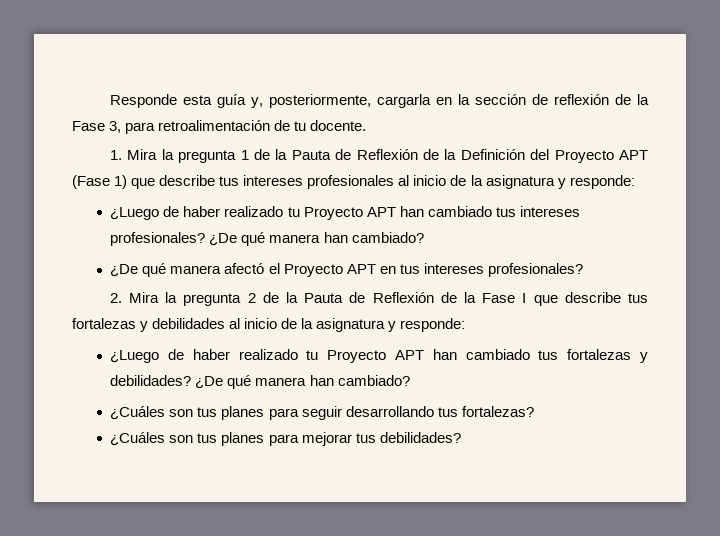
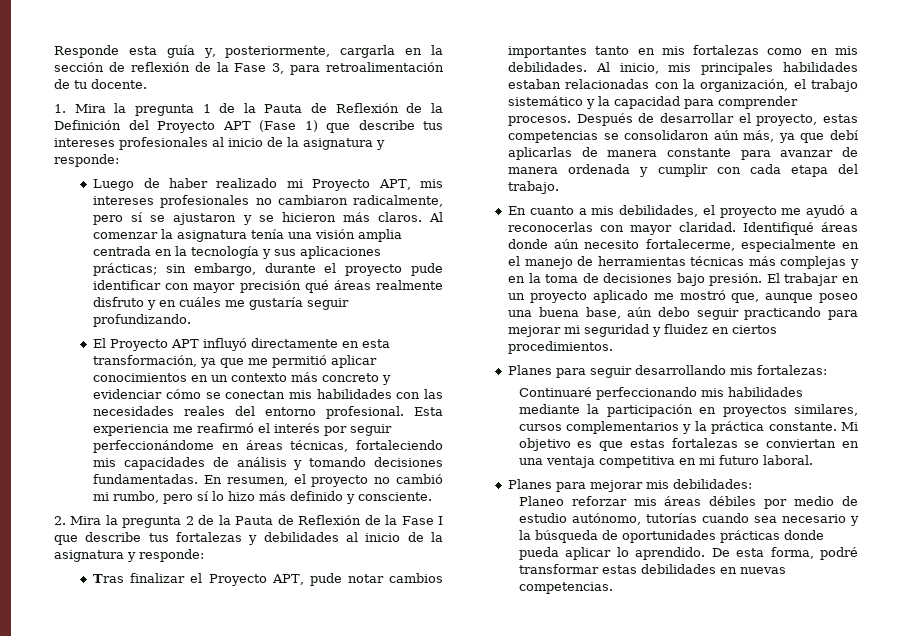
[110,206,580,220] [110,232,424,246] [110,263,583,277] ¿Luego de haber realizado tu Proyecto APT han cambiado tus intereses profesionales? ¿De qué manera han cambiado? // ¿De qué manera afectó el Proyecto APT en tus intereses profesionales? -> [93,178,443,191] [93,195,443,208] [93,212,443,225] [93,229,403,242] [93,246,382,259] [93,263,443,276] [93,280,443,293] [93,297,350,310] [93,314,192,327] [93,338,391,351] [93,355,378,368] [93,372,392,385] [93,389,444,399] [93,406,443,419] [93,423,393,436] [93,440,443,453] [93,457,443,470] [93,474,443,487] [93,491,433,504] Luego de haber realizado mi Proyecto APT, mis intereses profesionales no cambiaron radicalmente, pero sí se ajustaron y se hicieron más claros. Al comenzar la asignatura tenía una visión amplia centrada en la tecnología y sus aplicaciones prácticas; sin embargo, durante el proyecto pude identificar con mayor precisión qué áreas realmente disfruto y en cuáles me gustaría seguir profundizando. // El Proyecto APT influyó directamente en esta transformación, ya que me permitió aplicar conocimientos en un contexto más concreto y evidenciar cómo se conectan mis habilidades con las necesidades reales del entorno profesional. Esta experiencia me reafirmó el interés por seguir perfeccionándome en áreas técnicas, fortaleciendo mis capacidades de análisis y tomando decisiones fundamentadas. En resumen, el proyecto no cambió mi rumbo, pero sí lo hizo más definido y consciente.
[110,349,648,363] [110,375,410,389] [110,406,534,420] [110,432,461,446] ¿Luego de haber realizado tu Proyecto APT han cambiado tus fortalezas y debilidades? ¿De qué manera han cambiado? // ¿Cuáles son tus planes para seguir desarrollando tus fortalezas? // ¿Cuáles son tus planes para mejorar tus debilidades? -> [93,573,444,586] [508,45,858,58] [508,62,858,75] [508,79,858,92] [508,96,799,109] [508,113,858,126] [508,130,859,143] [508,147,858,160] [508,164,858,177] [508,181,560,194] [508,205,858,218] [508,222,858,235] [508,239,859,252] [508,256,859,269] [508,273,859,286] [508,290,858,303] [508,307,858,320] [508,324,778,337] [508,341,614,354] [508,365,828,378] [518,387,803,400] [518,404,858,417] [518,421,858,434] [518,438,859,451] [518,455,813,468] [508,479,753,492] [518,496,858,509] [518,513,860,526] [518,530,824,543] [518,547,858,560] [518,564,786,574] [518,582,613,594] Tras finalizar el Proyecto APT, pude notar cambios importantes tanto en mis fortalezas como en mis debilidades. Al inicio, mis principales habilidades estaban relacionadas con la organización, el trabajo sistemático y la capacidad para comprender procesos. Después de desarrollar el proyecto, estas competencias se consolidaron aún más, ya que debí aplicarlas de manera constante para avanzar de manera ordenada y cumplir con cada etapa del trabajo. // En cuanto a mis debilidades, el proyecto me ayudó a reconocerlas con mayor claridad. Identifiqué áreas donde aún necesito fortalecerme, especialmente en el manejo de herramientas técnicas más complejas y en la toma de decisiones bajo presión. El trabajar en un proyecto aplicado me mostró que, aunque poseo una buena base, aún debo seguir practicando para mejorar mi seguridad y fluidez en ciertos procedimientos. // Planes para seguir desarrollando mis fortalezas: // Continuaré perfeccionando mis habilidades mediante la participación en proyectos similares, cursos complementarios y la práctica constante. Mi objetivo es que estas fortalezas se conviertan en una ventaja competitiva en mi futuro laboral. // Planes para mejorar mis debilidades: // Planeo reforzar mis áreas débiles por medio de estudio autónomo, tutorías cuando sea necesario y la búsqueda de oportunidades prácticas donde pueda aplicar lo aprendido. De esta forma, podré transformar estas debilidades en nuevas competencias.

